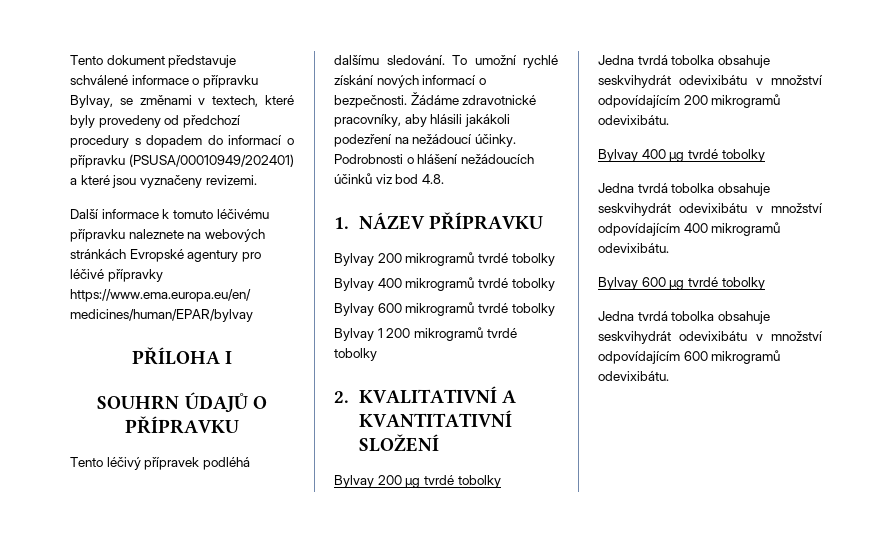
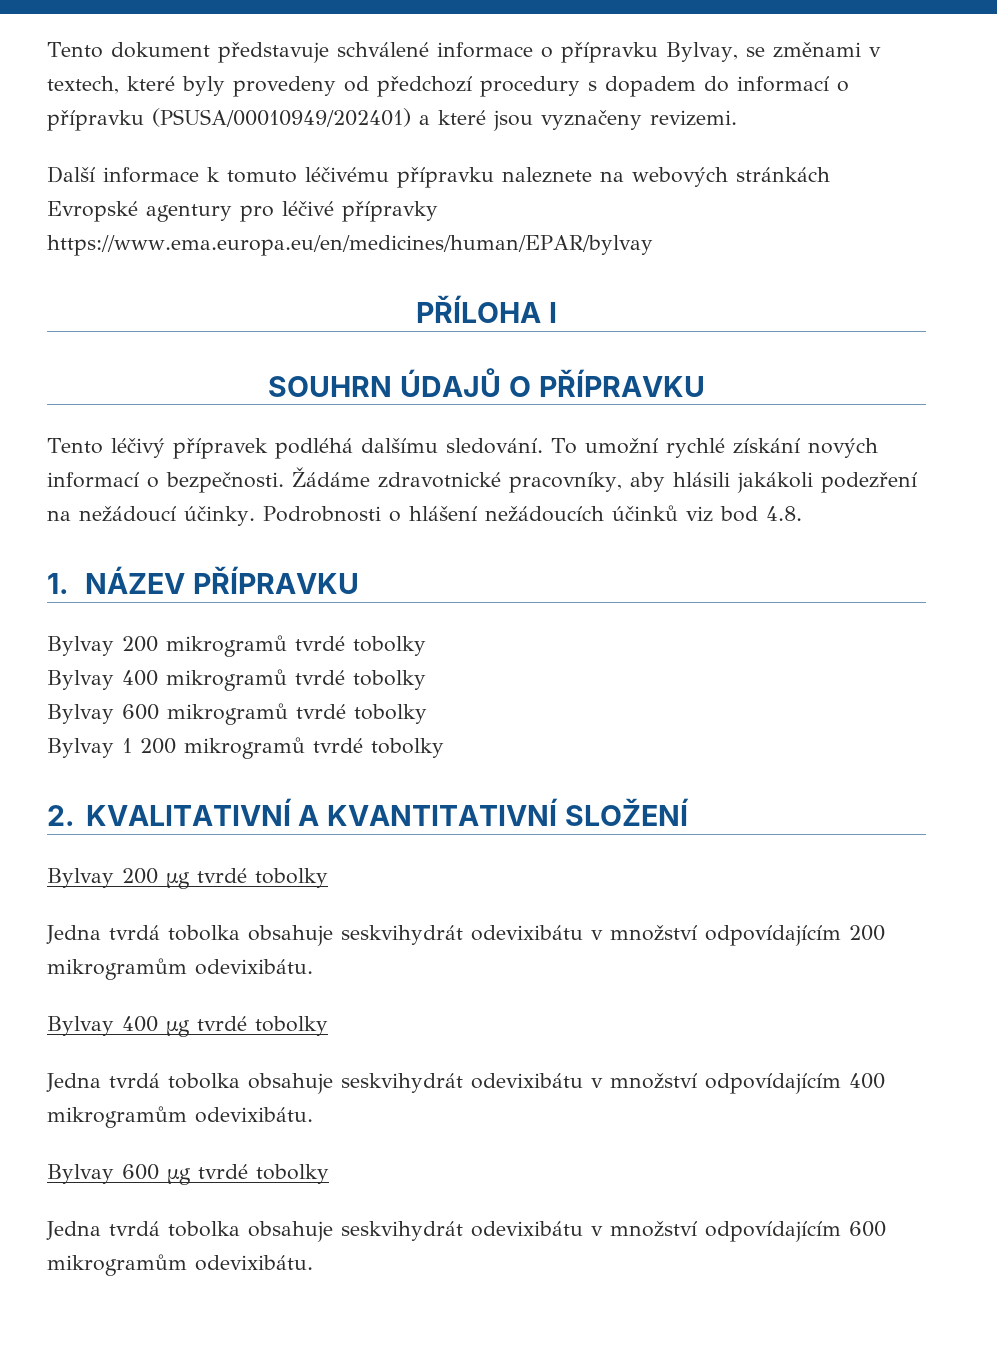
[711,94,781,108] mikrogramů -> [47,958,187,980] mikrogramům
[711,222,781,236] mikrogramů -> [47,1106,187,1128] mikrogramům
[711,350,781,364] mikrogramů -> [47,1254,187,1276] mikrogramům

